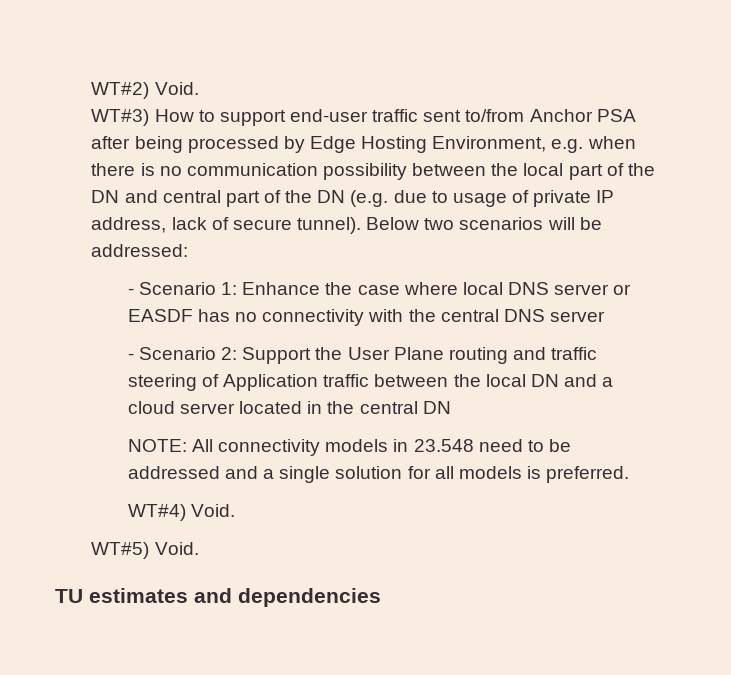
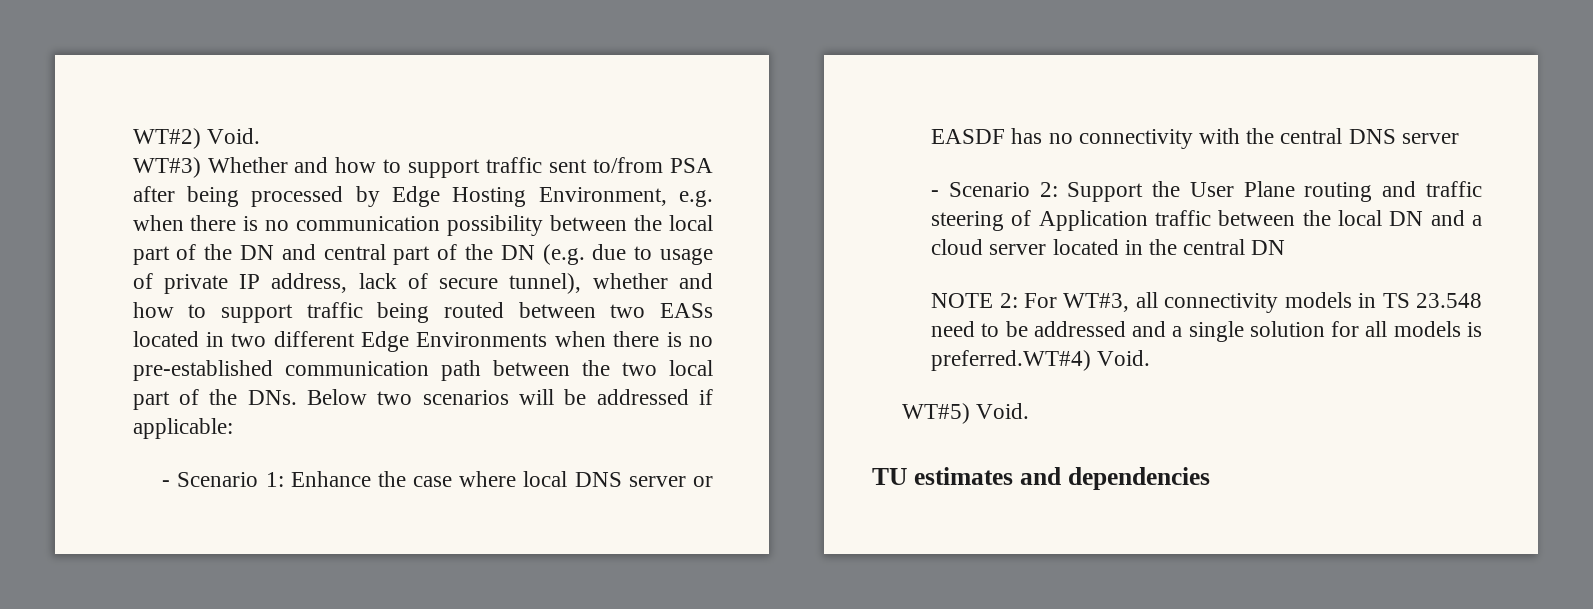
[154,109,368,126] How to support end-user -> [207,157,481,178] Whether and how to support
[529,109,593,122] Anchor -> (664, 165) none
[296,217,361,234] tunnel). -> [509,273,713,294] [132,302,714,323] [132,331,713,352] [132,360,713,381] [132,389,297,410] tunnel), whether and how to support traffic being routed between two EASs located in two different Edge Environments when there is no pre-established communication path between the two local part of the DNs.
[91,244,189,257] addressed: -> [596,389,713,405] [132,418,233,439] addressed if applicable:
[127,439,214,452] NOTE: All -> [931,292,1158,312] NOTE 2: For WT#3, all
(409, 445) none -> [1382,293,1410,308] TS
[546,466,630,483] [127,504,186,521] preferred. // WT#4) -> [931,350,1092,371] preferred.WT#4)

